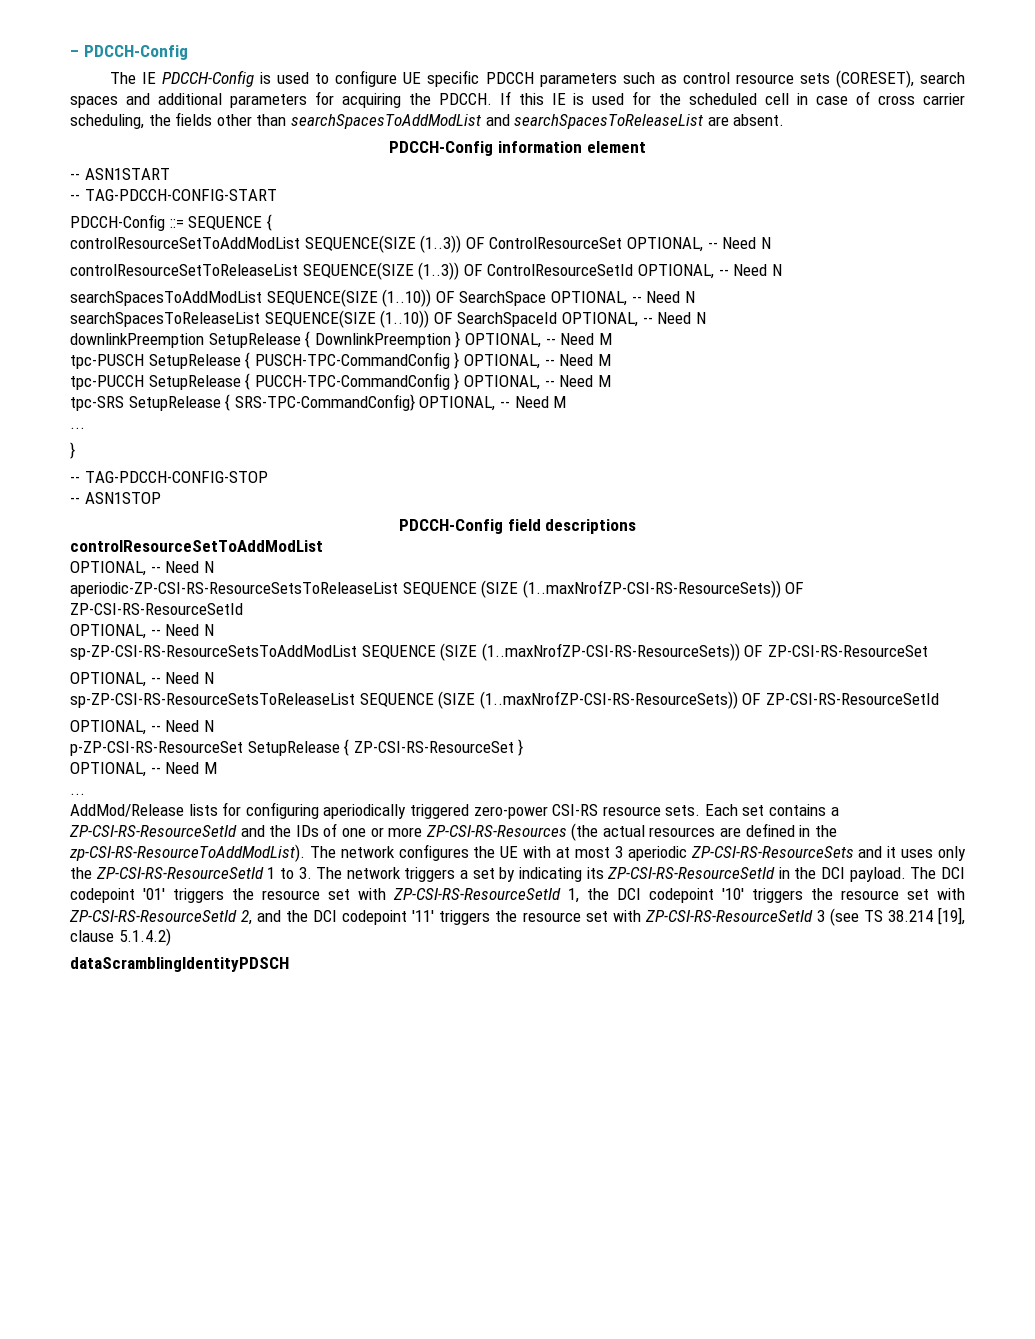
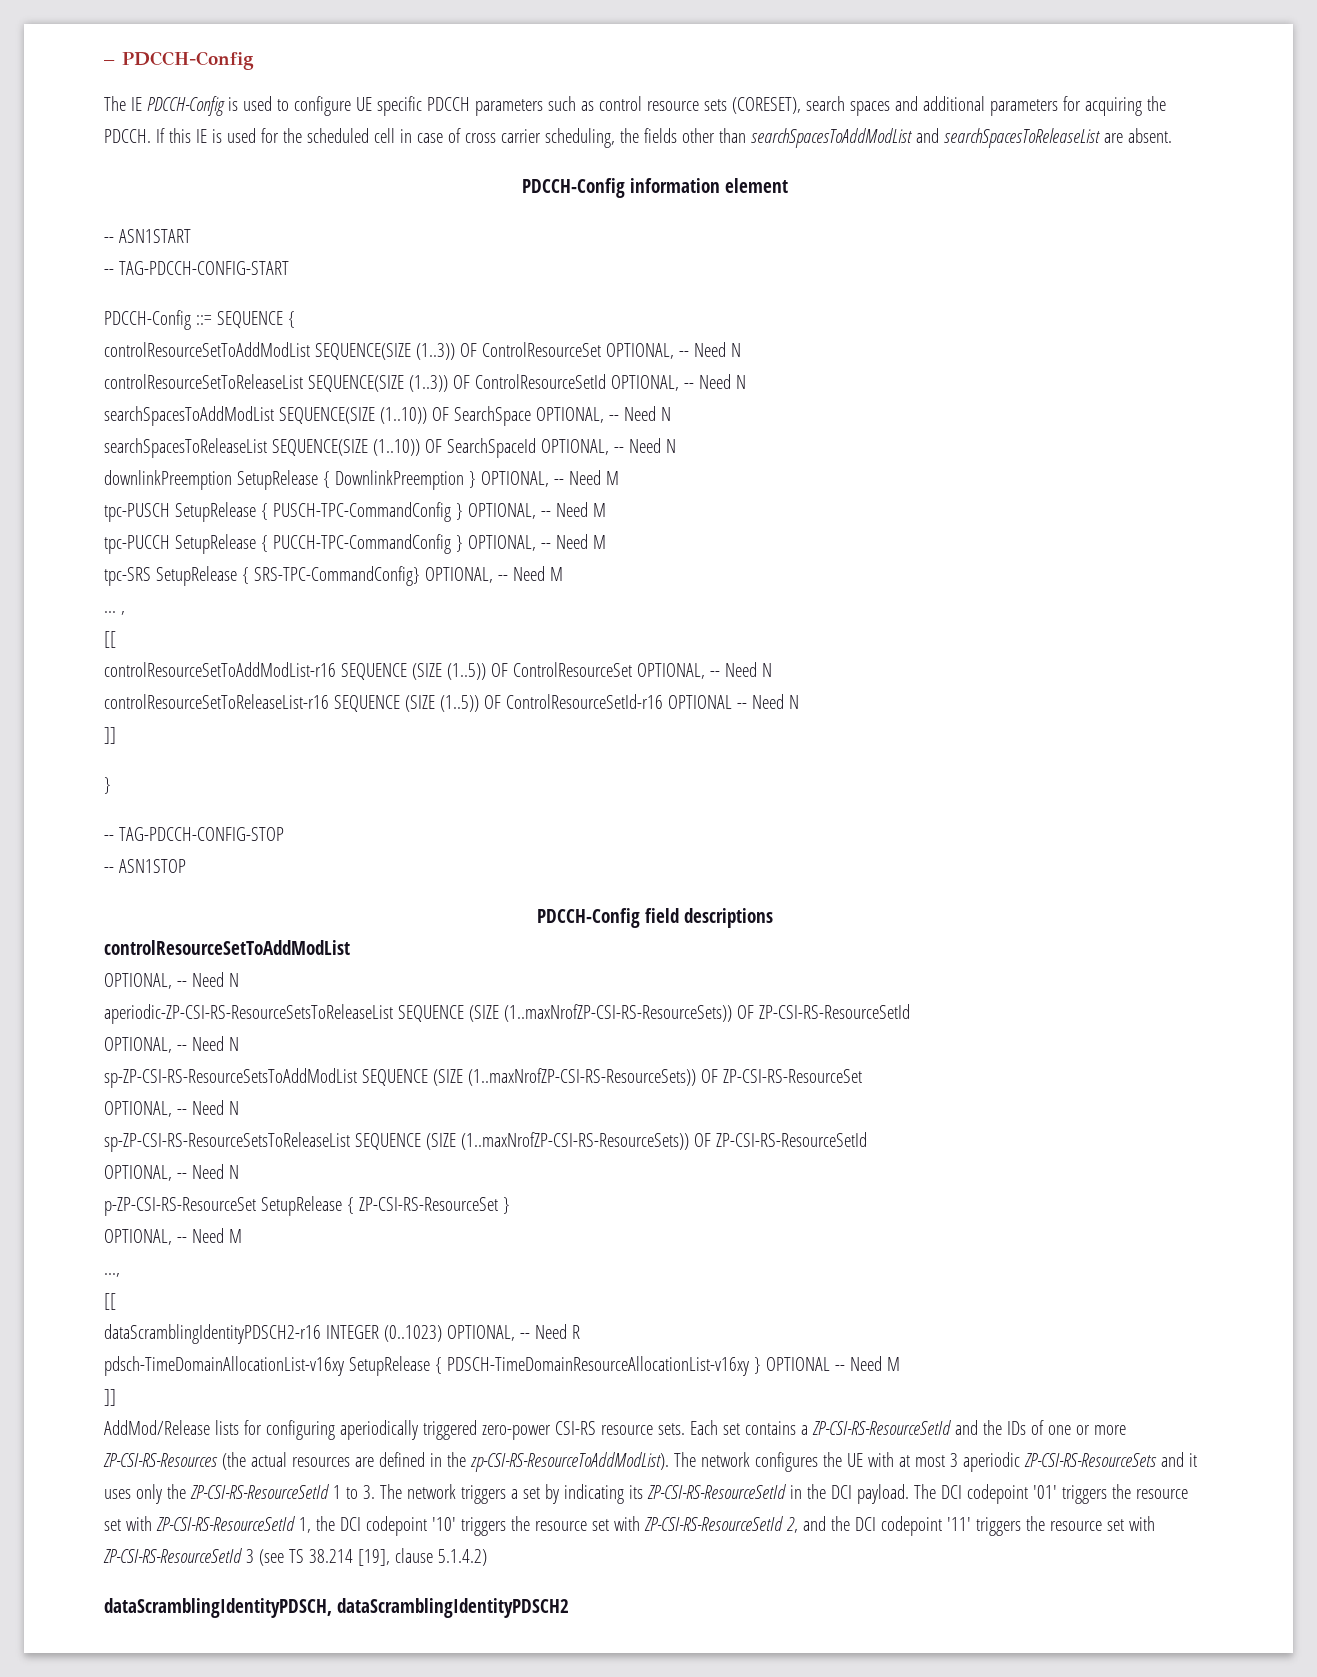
(85, 428) none -> [120,611,125,615] [104,631,116,648] [104,662,772,680] [104,694,799,712] [104,727,116,744] , // [[ // controlResourceSetToAddModList-r16 SEQUENCE (SIZE (1..5)) OF ControlResourceSet OPTIONAL, -- Need N // controlResourceSetToReleaseList-r16 SEQUENCE (SIZE (1..5)) OF ControlResourceSetId-r16 OPTIONAL -- Need N // ]]
[70,793,85,795] ... -> [104,1273,120,1277] [104,1293,116,1310] [104,1324,580,1344] [104,1356,900,1376] [104,1389,116,1406] ..., // [[ // dataScramblingIdentityPDSCH2-r16 INTEGER (0..1023) OPTIONAL, -- Need R // pdsch-TimeDomainAllocationList-v16xy SetupRelease { PDSCH-TimeDomainResourceAllocationList-v16xy } OPTIONAL -- Need M // ]]
[70,957,289,972] dataScramblingIdentityPDSCH -> [104,1598,569,1618] dataScramblingIdentityPDSCH, dataScramblingIdentityPDSCH2

